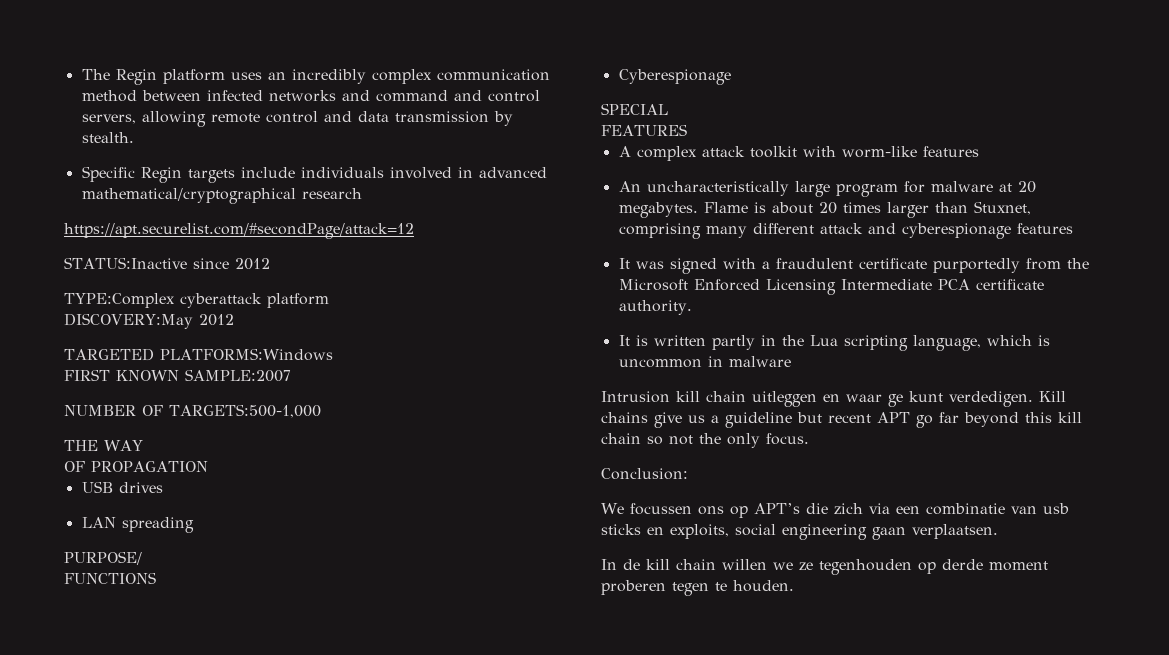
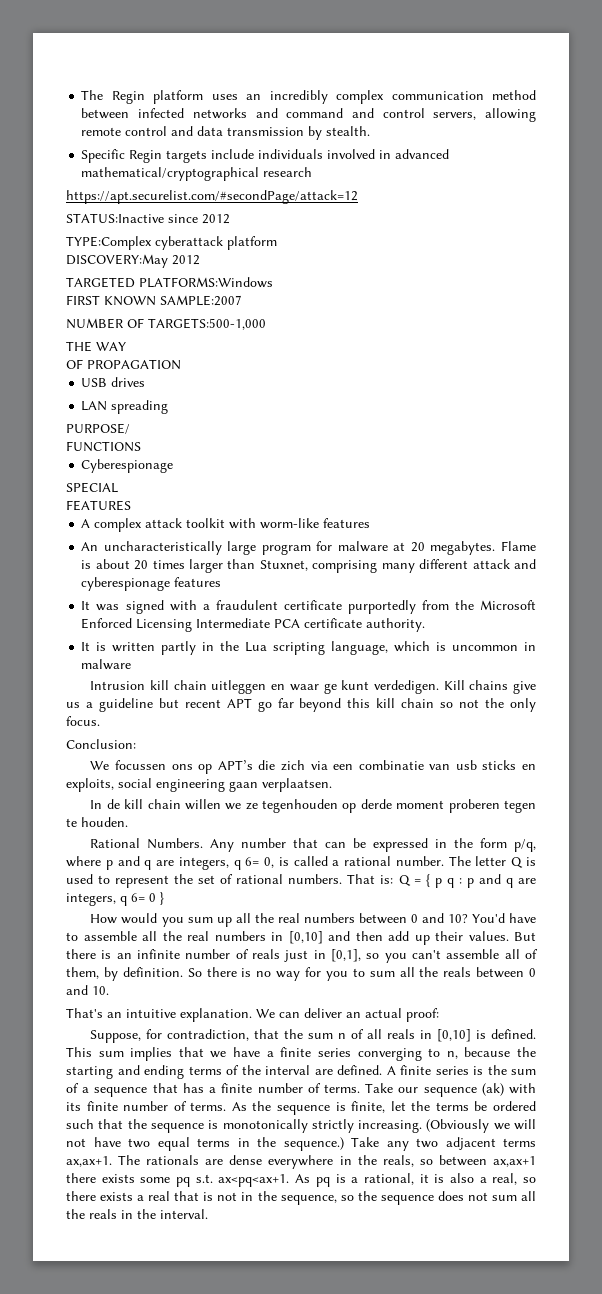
(794, 586) none -> [90,838,536,852] [66,856,536,870] [66,874,536,888] [66,892,164,906] [90,913,536,927] [66,931,536,945] [66,949,538,963] [66,967,536,981] [66,985,109,995] [66,1008,439,1022] [90,1029,537,1043] [66,1047,537,1061] [66,1065,536,1079] [66,1083,536,1097] [66,1101,536,1115] [66,1119,536,1133] [66,1137,536,1151] [66,1155,536,1169] [66,1173,536,1187] [66,1191,536,1205] [66,1209,208,1219] // Rational Numbers. Any number that can be expressed in the form p/q, where p and q are integers, q 6= 0, is called a rational number. The letter Q is used to represent the set of rational numbers. That is: Q = { p q : p and q are integers, q 6= 0 } // How would you sum up all the real numbers between 0 and 10? You'd have to assemble all the real numbers in [0,10] and then add up their values. But there is an infinite number of reals just in [0,1], so you can't assemble all of them, by definition. So there is no way for you to sum all the reals between 0 and 10. // That's an intuitive explanation. We can deliver an actual proof: // Suppose, for contradiction, that the sum n of all reals in [0,10] is defined. This sum implies that we have a finite series converging to n, because the starting and ending terms of the interval are defined. A finite series is the sum of a sequence that has a finite number of terms. Take our sequence (ak) with its finite number of terms. As the sequence is finite, let the terms be ordered such that the sequence is monotonically strictly increasing. (Obviously we will not have two equal terms in the sequence.) Take any two adjacent terms ax,ax+1. The rationals are dense everywhere in the reals, so between ax,ax+1 there exists some pq s.t. ax<pq<ax+1. As pq is a rational, it is also a real, so there exists a real that is not in the sequence, so the sequence does not sum all the reals in the interval.

